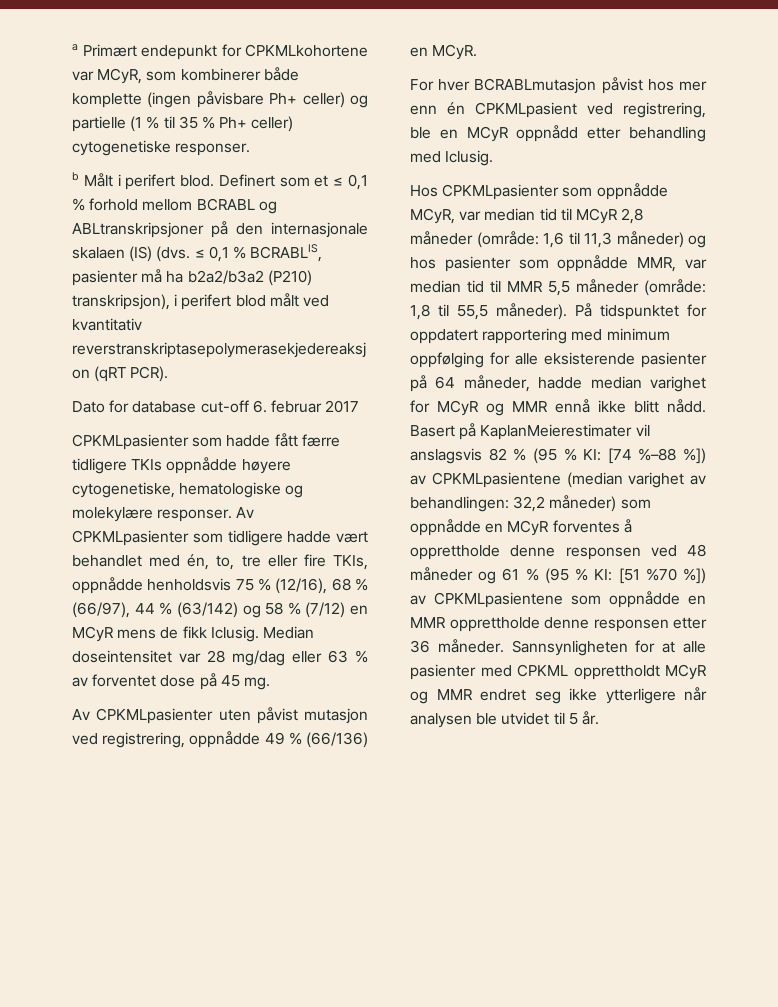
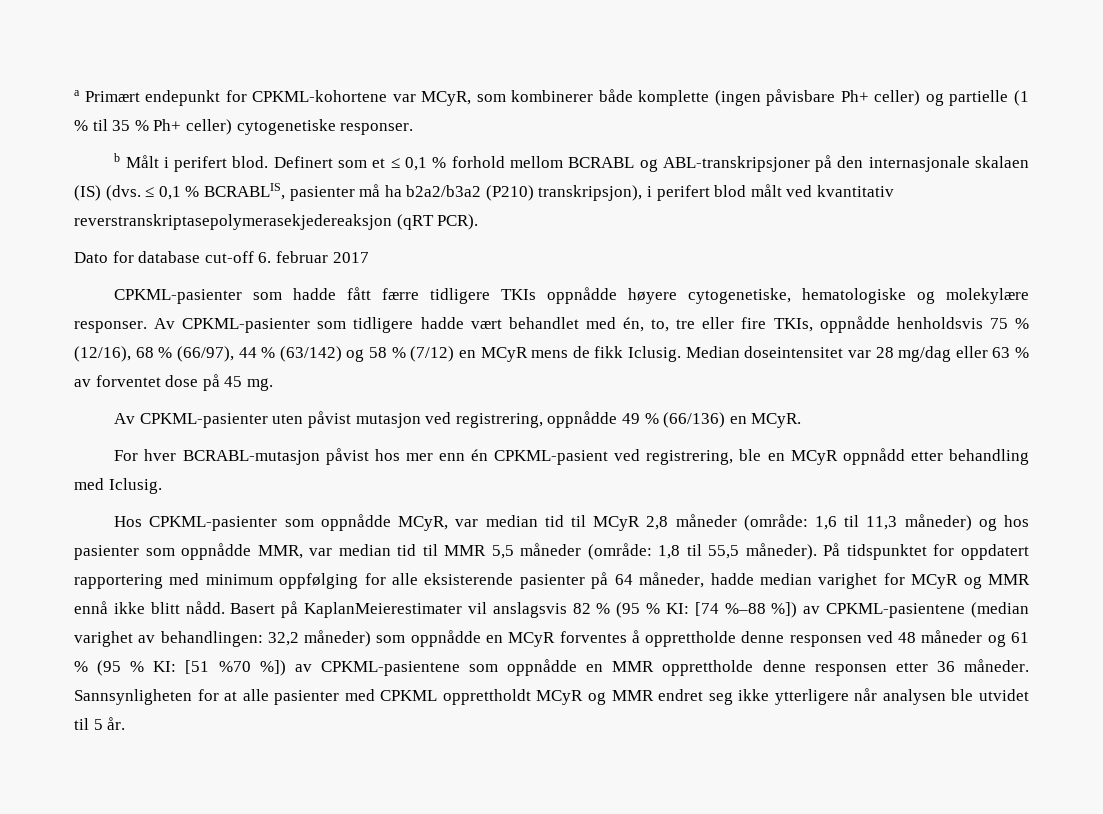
[245,44,368,57] CPKMLkohortene -> [252,90,388,102] CPKML-kohortene
[72,222,204,238] ABLtranskripsjoner -> [662,156,810,172] ABL-transkripsjoner
[72,434,189,450] CPKMLpasienter -> [114,289,243,304] CPKML-pasienter
[72,530,189,546] CPKMLpasienter -> [182,318,311,333] CPKML-pasienter
[96,708,214,724] CPKMLpasienter -> [139,413,268,428] CPKML-pasienter
[474,78,597,94] BCRABLmutasjon -> [182,450,320,465] BCRABL-mutasjon
[475,102,577,118] CPKMLpasient -> [494,450,609,465] CPKML-pasient
[442,184,560,200] CPKMLpasienter -> [149,516,278,531] CPKML-pasienter
[431,472,561,488] CPKMLpasientene -> [826,603,966,618] CPKML-pasientene
[434,592,563,608] CPKMLpasientene -> [320,661,460,676] CPKML-pasientene

